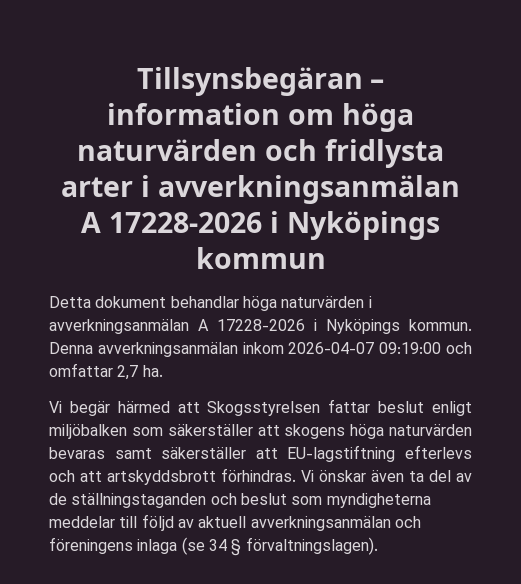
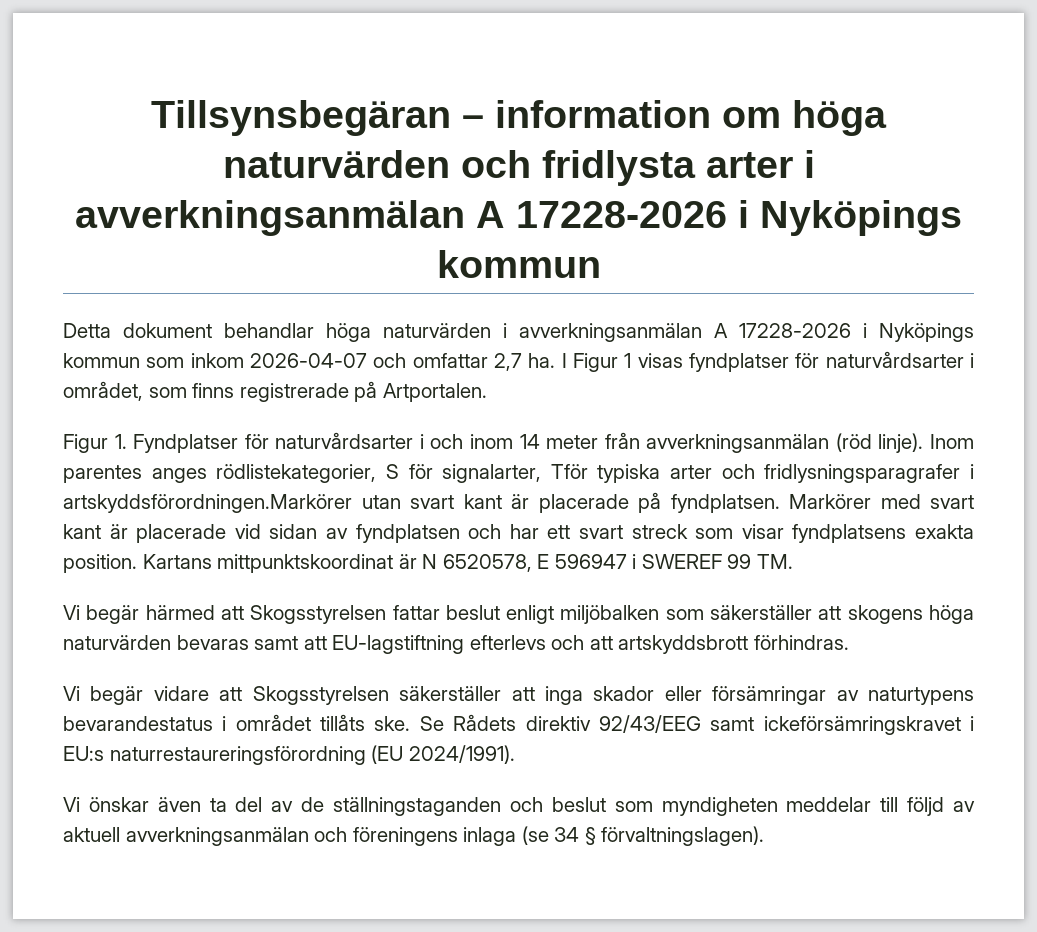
[409,319,472,331] [49,342,238,357] kommun. Denna avverkningsanmälan -> [63,353,185,368] kommun som
[379,342,442,354] 09:19:00 -> (367, 360) none
(163, 371) none -> [561,351,975,372] [63,381,487,402] [63,432,974,453] [63,464,974,483] [63,492,974,513] [63,524,975,543] [63,554,793,573] I Figur 1 visas fyndplatser för naturvårdsarter i området, som finns registrerade på Artportalen. // Figur 1. Fyndplatser för naturvårdsarter i och inom 14 meter från avverkningsanmälan (röd linje). Inom parentes anges rödlistekategorier, S för signalarter, Tför typiska arter och fridlysningsparagrafer i artskyddsförordningen.Markörer utan svart kant är placerade på fyndplatsen. Markörer med svart kant är placerade vid sidan av fyndplatsen och har ett svart streck som visar fyndplatsens exakta position. Kartans mittpunktskoordinat är N 6520578, E 596947 i SWEREF 99 TM.
[161,447,247,459] säkerställer -> (299, 643) none
(296, 475) none -> [63,686,974,705] [63,714,975,735] [63,745,515,765] // Vi begär vidare att Skogsstyrelsen säkerställer att inga skador eller försämringar av naturtypens bevarandestatus i området tillåts ske. Se Rådets direktiv 92/43/EEG samt ickeförsämringskravet i EU:s naturrestaureringsförordning (EU 2024/1991). //
[326,493,431,508] myndigheterna -> [661,797,778,816] myndigheten

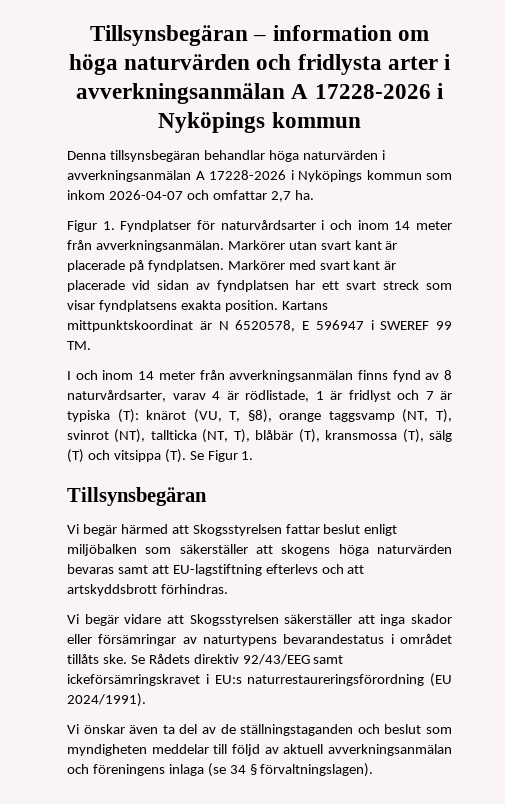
[63,323,212,338] Detta dokument -> [67,150,200,162] Denna tillsynsbegäran
[561,351,975,372] [63,381,487,402] I Figur 1 visas fyndplatser för naturvårdsarter i området, som finns registrerade på Artportalen. -> (314, 195) none
[646,433,974,453] [63,464,974,483] [63,494,352,513] avverkningsanmälan (röd linje). Inom parentes anges rödlistekategorier, S för signalarter, Tför typiska arter och fridlysningsparagrafer i artskyddsförordningen.Markörer -> [95,240,285,252] avverkningsanmälan. Markörer
[468,524,502,539] och -> (289, 286) none
(793, 561) none -> [67,370,452,382] [67,390,452,402] [67,409,452,423] [67,429,453,443] [67,449,254,463] [67,487,207,506] // I och inom 14 meter från avverkningsanmälan finns fynd av 8 naturvårdsarter, varav 4 är rödlistade, 1 är fridlyst och 7 är typiska (T): knärot (VU, T, §8), orange taggsvamp (NT, T), svinrot (NT), tallticka (NT, T), blåbär (T), kransmossa (T), sälg (T) och vitsippa (T). Se Figur 1. // Tillsynsbegäran

